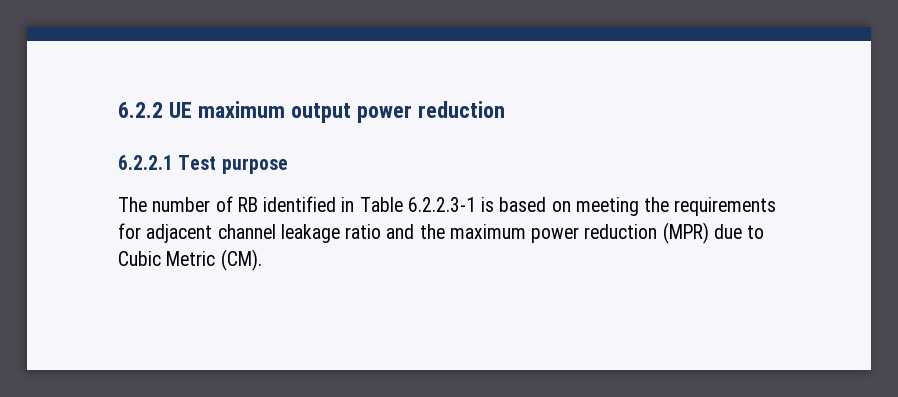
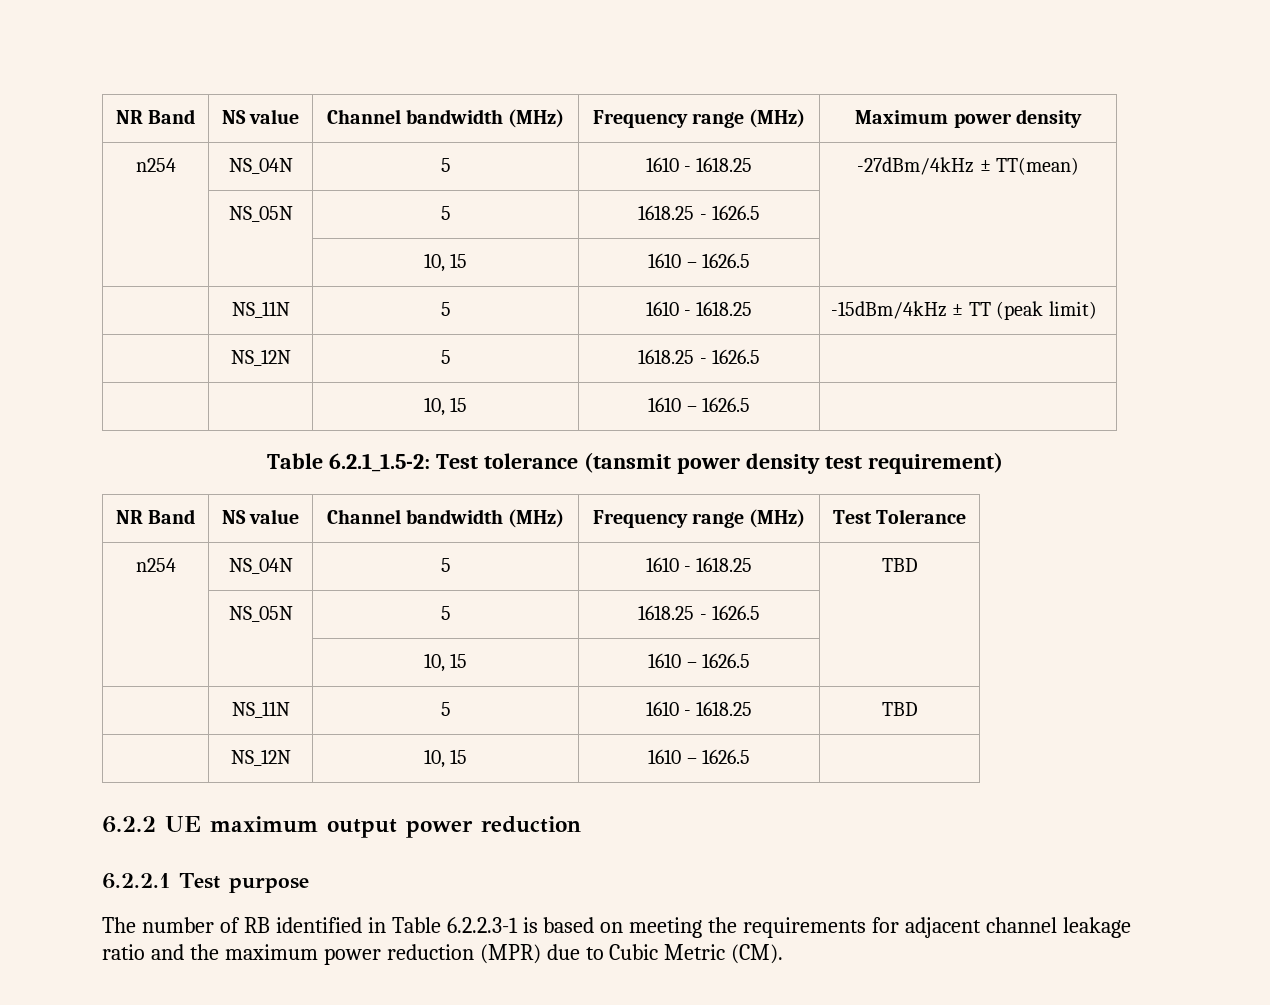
(118, 110) none -> [115,109,196,124] [221,109,300,124] [326,109,565,128] [592,109,806,128] [855,109,1082,128] [135,158,176,172] [228,158,293,174] [440,158,451,172] [645,157,753,172] [857,157,1079,175] [228,206,293,222] [440,206,451,220] [638,205,760,220] [423,253,468,272] [648,253,750,268] [231,301,290,318] [440,302,451,316] [645,301,753,316] [831,301,1097,320] [230,349,291,366] [440,350,451,364] [638,349,760,364] [423,397,468,416] [648,397,750,412] [267,452,1003,474] [115,509,196,524] [221,509,300,524] [326,509,565,528] [592,509,806,528] [832,509,967,524] [135,558,176,572] [228,558,293,574] [440,558,451,572] [645,557,753,572] [881,558,918,572] [228,606,293,622] [440,606,451,620] [638,605,760,620] [423,653,468,672] [648,653,750,668] [231,701,290,718] [440,702,451,716] [645,701,753,716] [881,702,918,716] [230,749,291,766] [423,749,468,768] [648,749,750,764] NR Band | NS value | Channel bandwidth (MHz) | Frequency range (MHz) | Maximum power density // n254 | NS_04N | 5 | 1610 - 1618.25 | -27dBm/4kHz ± TT(mean) // | NS_05N | 5 | 1618.25 - 1626.5 | // | | 10, 15 | 1610 – 1626.5 | // | NS_11N | 5 | 1610 - 1618.25 | -15dBm/4kHz ± TT (peak limit) // | NS_12N | 5 | 1618.25 - 1626.5 | // | | 10, 15 | 1610 – 1626.5 | // Table 6.2.1_1.5-2: Test tolerance (tansmit power density test requirement) // NR Band | NS value | Channel bandwidth (MHz) | Frequency range (MHz) | Test Tolerance // n254 | NS_04N | 5 | 1610 - 1618.25 | TBD // | NS_05N | 5 | 1618.25 - 1626.5 | // | | 10, 15 | 1610 – 1626.5 | // | NS_11N | 5 | 1610 - 1618.25 | TBD // | NS_12N | 10, 15 | 1610 – 1626.5 | //

